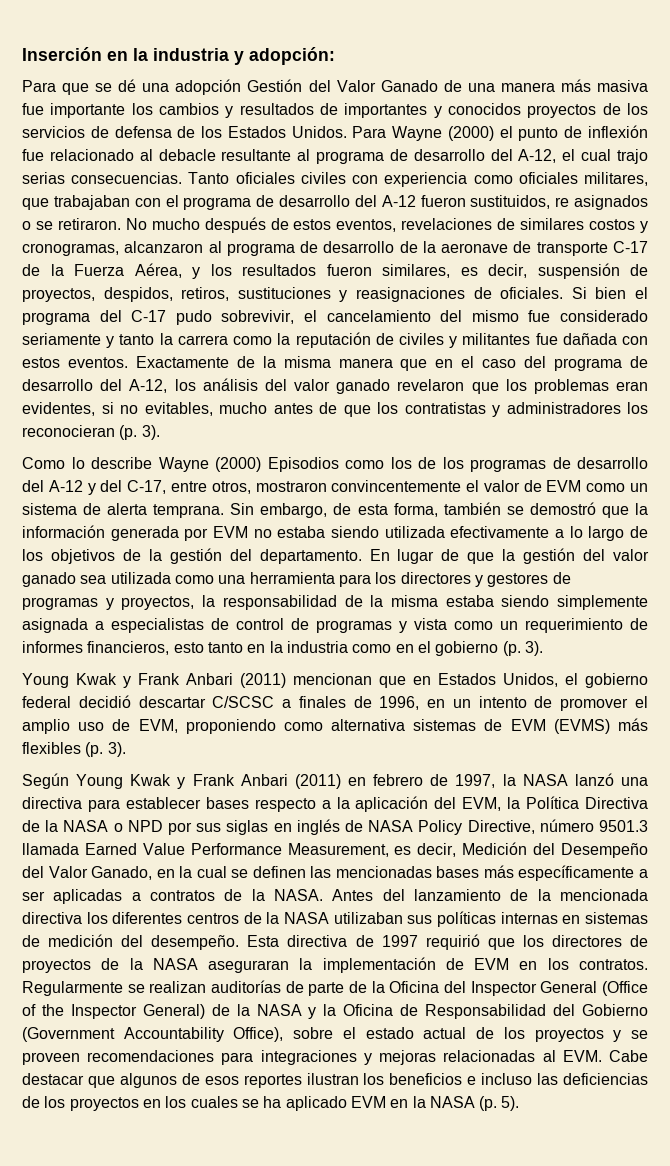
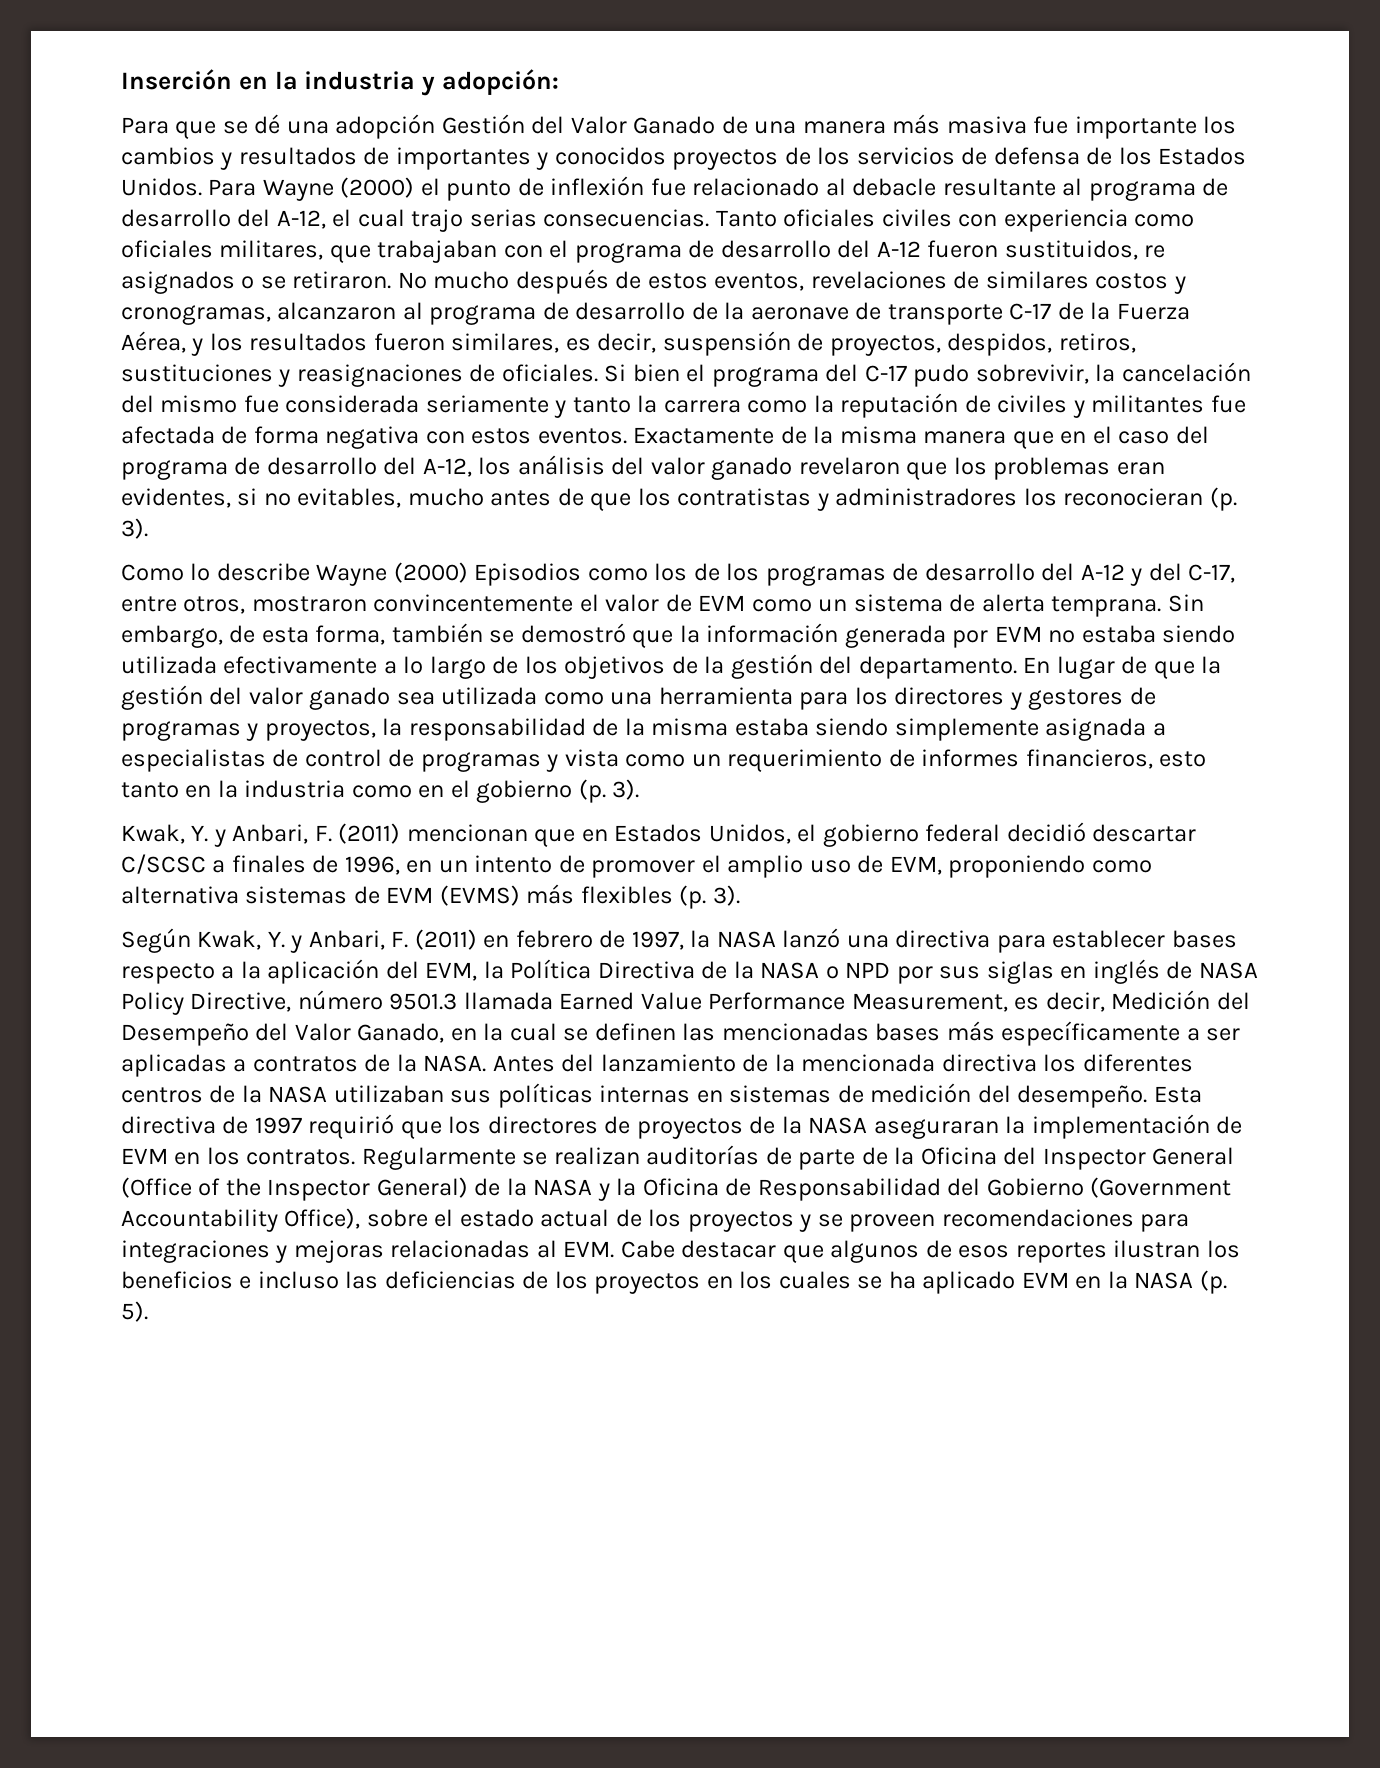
[304,310,431,322] el cancelamiento -> [1095,362,1251,382] la cancelación
[560,310,649,322] considerado -> [285,395,420,413] considerada
[562,333,617,345] dañada -> [121,426,420,449] afectada de forma negativa
[22,673,233,688] Young Kwak y Frank Anbari -> [121,824,332,847] Kwak, Y. y Anbari, F.
[76,774,288,789] Young Kwak y Frank Anbari -> [197,930,409,953] Kwak, Y. y Anbari, F.

